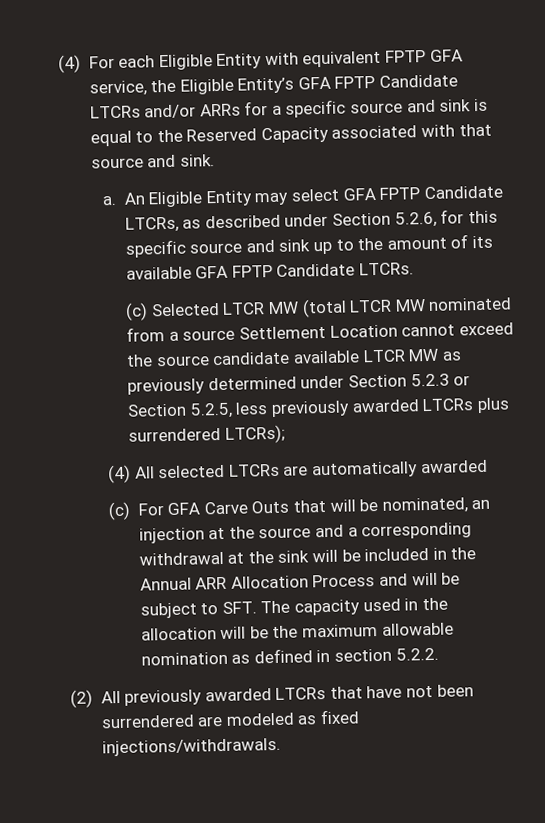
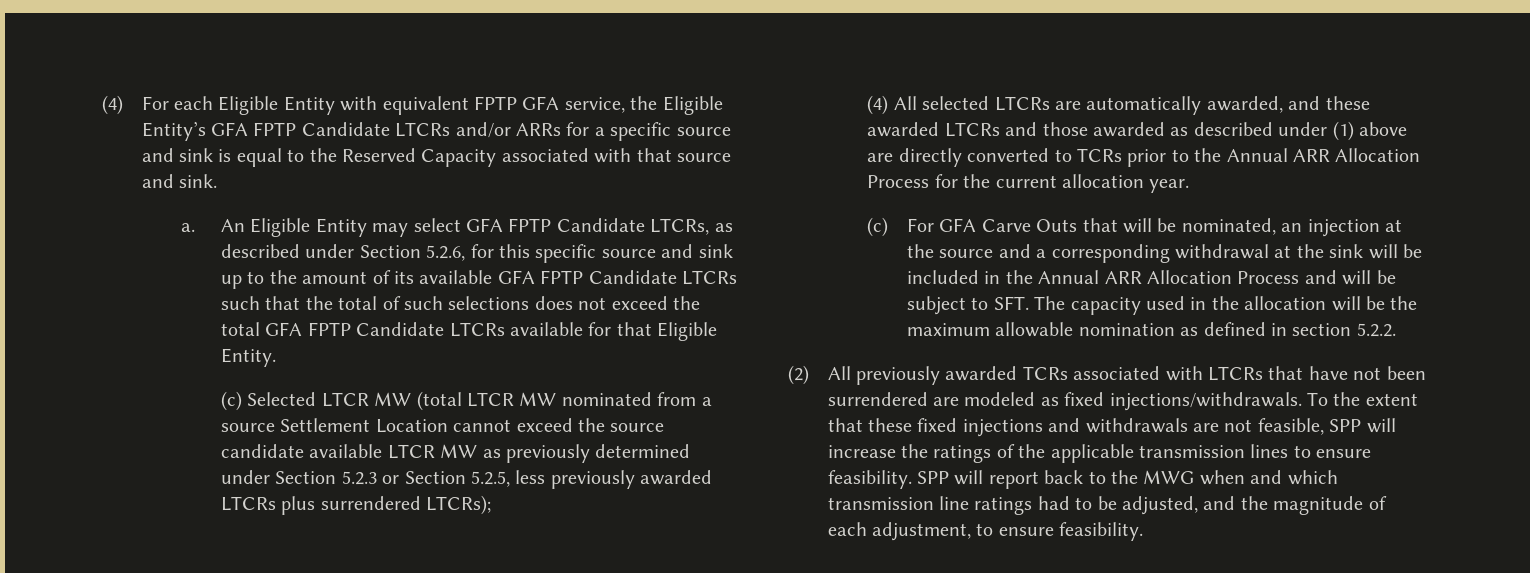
[358,262,414,276] LTCRs. -> [681,270,737,285] [220,296,700,310] [220,322,718,341] [220,348,276,367] LTCRs such that the total of such selections does not exceed the total GFA FPTP Candidate LTCRs available for that Eligible Entity.
[419,459,488,474] awarded -> [1206,96,1370,113] [867,121,1407,141] [867,148,1421,167] [867,174,1190,193] awarded, and these awarded LTCRs and those awarded as described under (1) above are directly converted to TCRs prior to the Annual ARR Allocation Process for the current allocation year.
(272, 695) none -> [1022,366,1203,381] TCRs associated with
(281, 747) none -> [1307,392,1418,406] [827,418,1396,437] [827,444,1372,463] [827,470,1338,489] [827,496,1387,515] [827,522,1144,541] To the extent that these fixed injections and withdrawals are not feasible, SPP will increase the ratings of the applicable transmission lines to ensure feasibility. SPP will report back to the MWG when and which transmission line ratings had to be adjusted, and the magnitude of each adjustment, to ensure feasibility.

